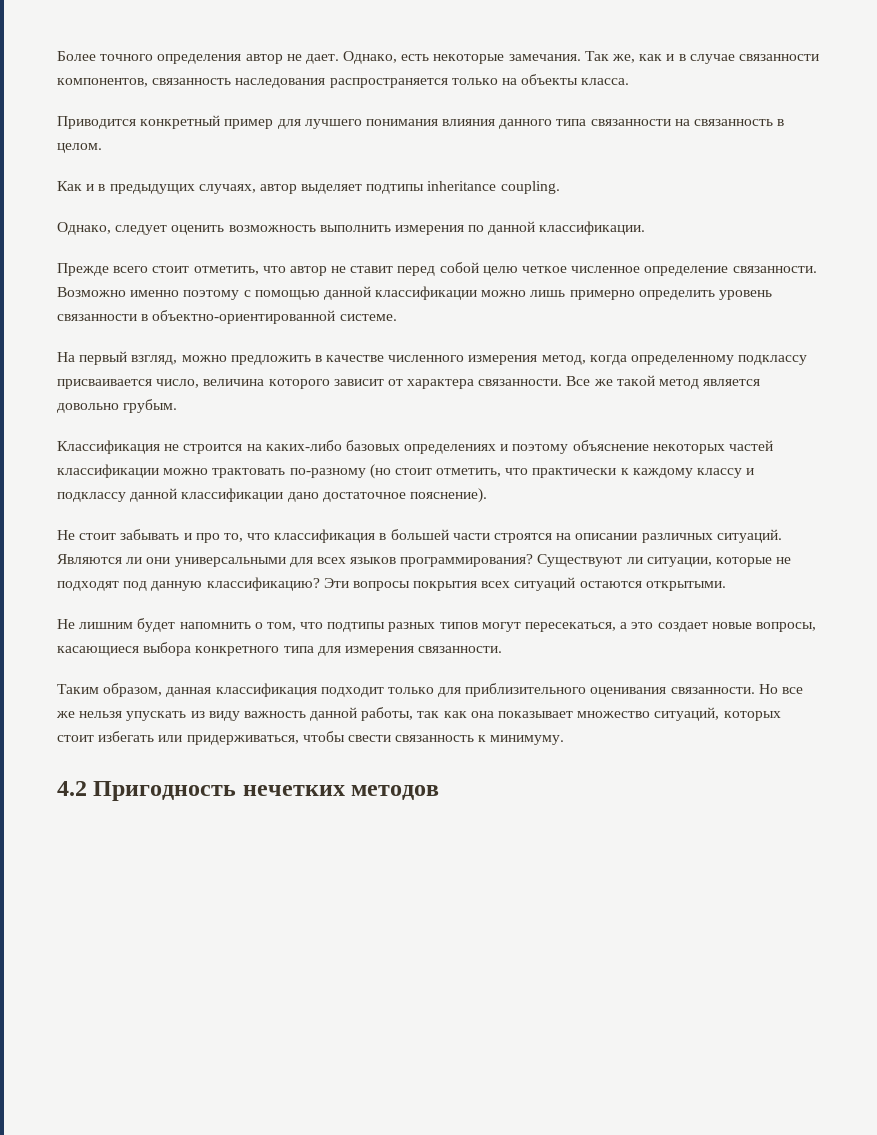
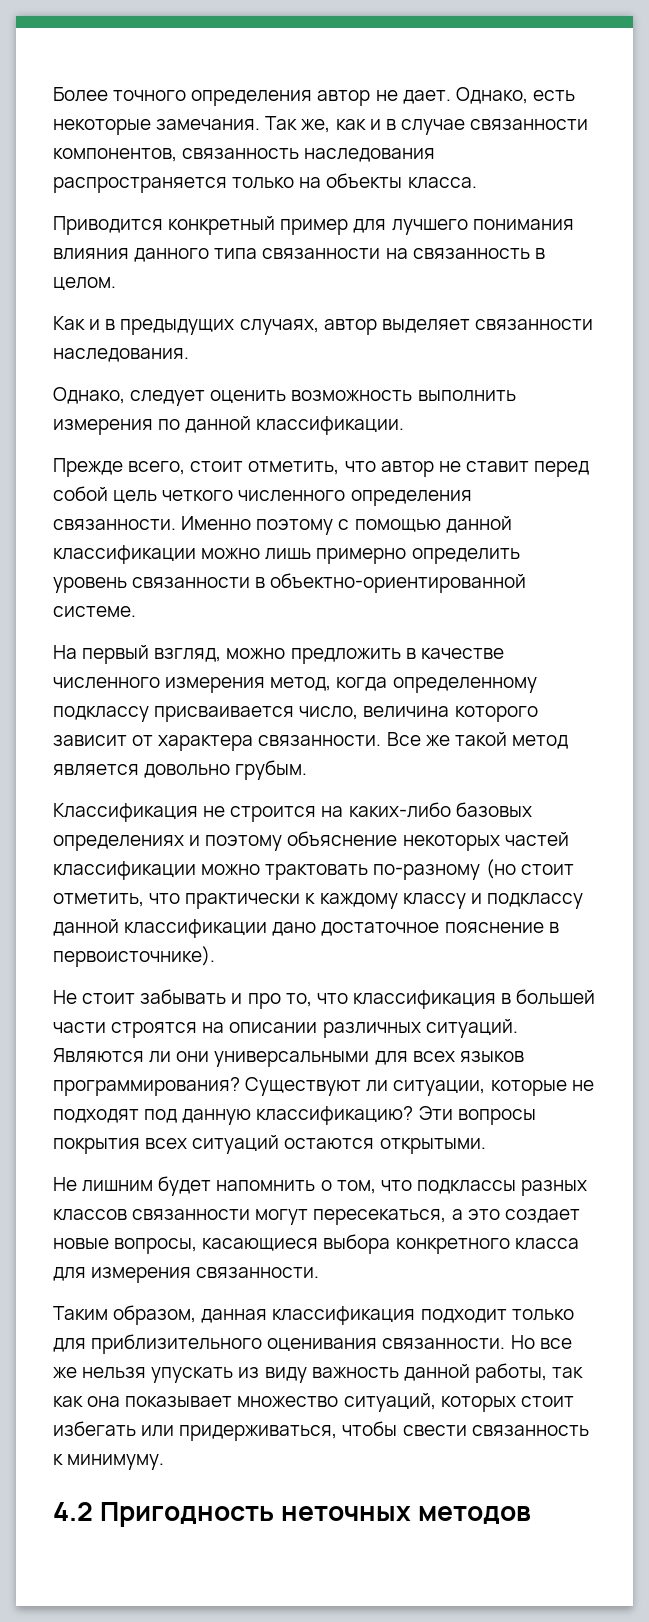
[366,181,560,194] подтипы inheritance coupling. -> [474,319,593,330] [53,348,189,362] связанности наследования.
[113,266,149,273] всего -> [128,461,186,475] всего,
[482,266,817,276] [57,287,180,297] целю четкое численное определение связанности. Возможно именно -> [113,490,472,506] [53,516,252,530] цель четкого численного определения связанности. Именно
[409,488,487,503] пояснение). -> [444,922,559,933] [53,946,215,967] пояснение в первоисточнике).
[327,622,478,632] подтипы разных типов -> [416,1180,588,1196] [53,1209,251,1221] подклассы разных классов связанности
[283,646,314,653] типа -> [514,1238,579,1250] класса
[242,785,345,796] нечетких -> [281,1506,412,1521] неточных

